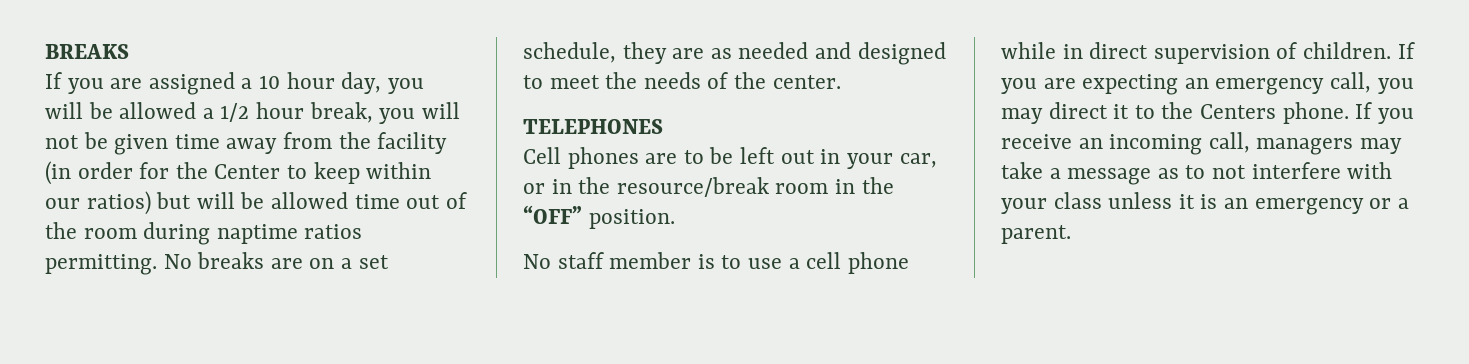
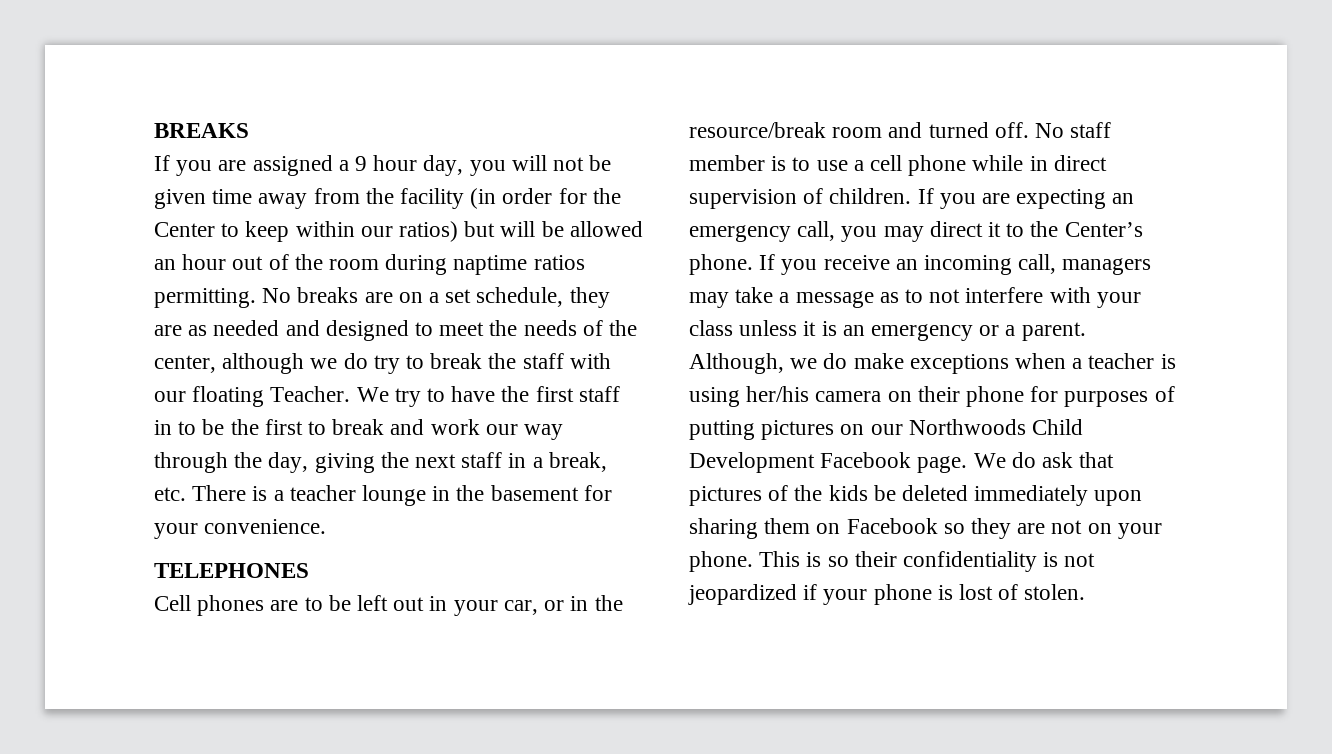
[259,75,281,89] 10 -> [355,156,368,171] 9
[88,102,460,124] be allowed a 1/2 hour break, you will -> (547, 163) none
[354,194,400,209] time -> [154,254,227,270] an hour
[772,75,841,89] center. -> [154,353,611,374] [154,386,620,407] [154,419,564,440] [154,452,607,473] [154,485,612,506] [154,519,327,539] center, although we do try to break the staff with our floating Teacher. We try to have the first staff in to be the first to break and work our way through the day, giving the next staff in a break, etc. There is a teacher lounge in the basement for your convenience.
[835,177,894,194] [523,205,675,229] in the “OFF” position. // -> [888,122,1029,138] and turned off.
[1200,104,1277,119] Centers -> [1064,222,1143,237] Center’s
(1071, 234) none -> [689,353,1176,374] [689,386,1175,407] [689,419,1084,440] [689,452,1115,473] [689,485,1143,506] [689,518,1162,539] [689,551,1096,572] [688,584,1086,605] Although, we do make exceptions when a teacher is using her/his camera on their phone for purposes of putting pictures on our Northwoods Child Development Facebook page. We do ask that pictures of the kids be deleted immediately upon sharing them on Facebook so they are not on your phone. This is so their confidentiality is not jeopardized if your phone is lost of stolen.

